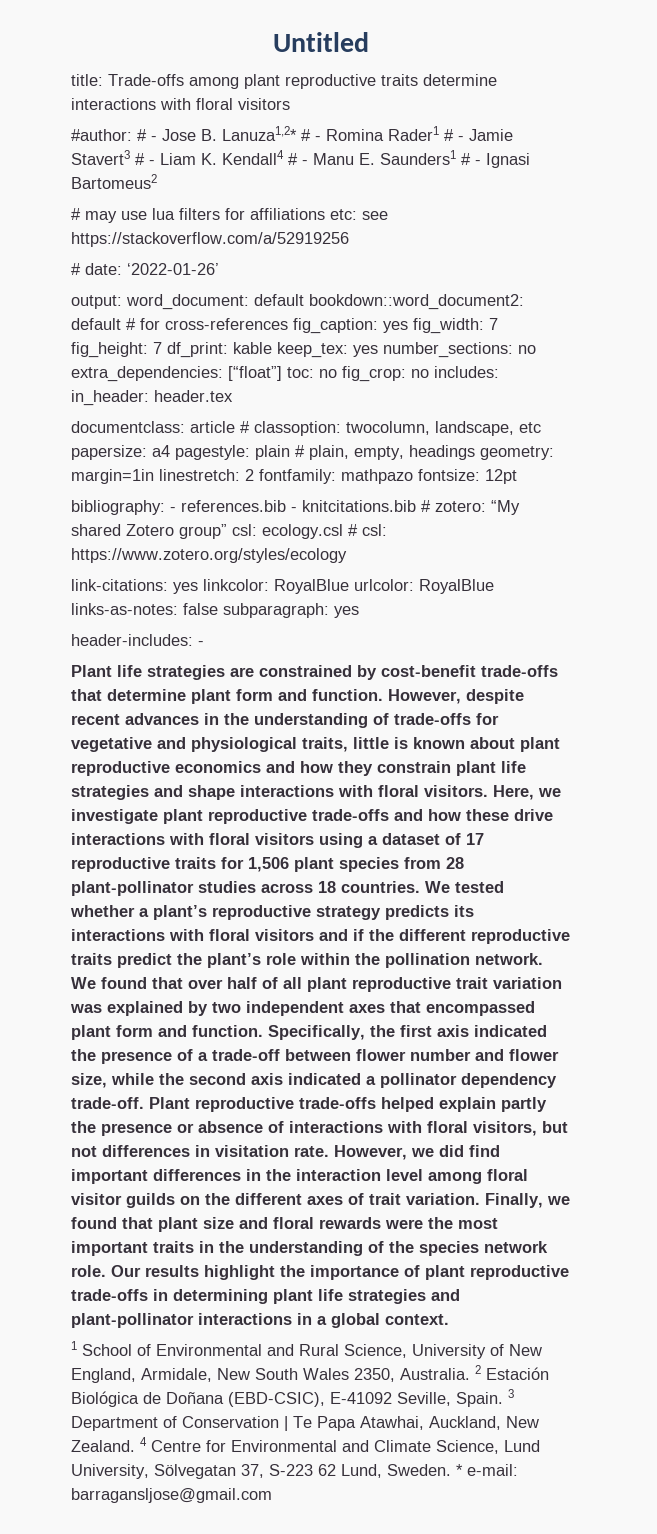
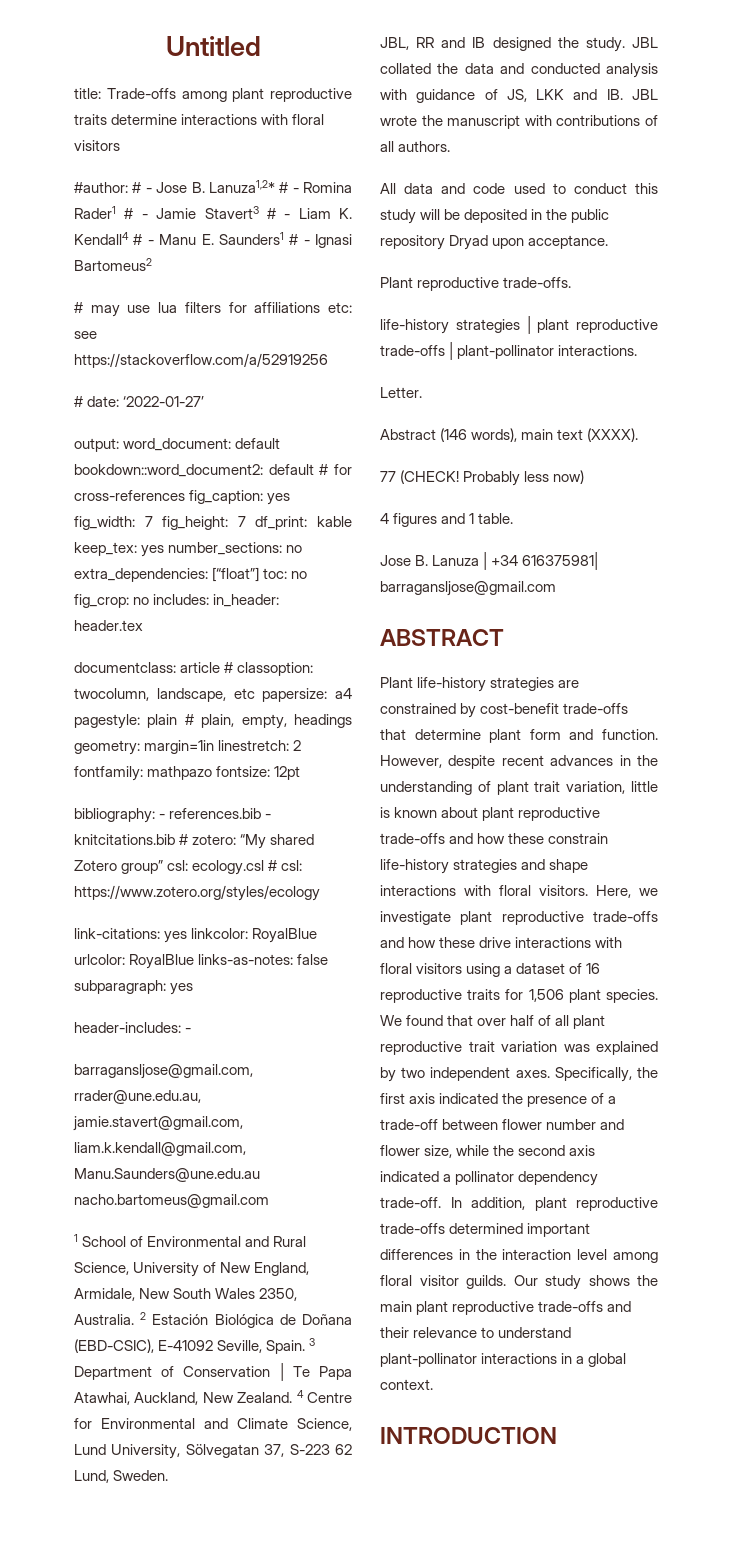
[127,263,219,275] ‘2022-01-26’ -> [123,396,205,407] ‘2022-01-27’
[71,665,558,680] [71,689,524,704] [71,713,499,728] [71,737,560,752] [71,761,526,776] [71,785,561,800] [71,809,553,824] [71,833,484,848] [71,857,464,872] [71,881,504,896] [70,905,474,920] [71,929,570,944] [71,953,543,968] [71,977,562,992] [70,1001,535,1016] [71,1025,547,1040] [71,1049,559,1064] [71,1073,557,1088] [71,1097,547,1112] [71,1121,568,1136] [71,1145,500,1160] [71,1169,528,1184] [71,1193,570,1208] [71,1217,498,1232] [71,1241,548,1256] [71,1265,569,1280] [71,1289,460,1304] [71,1313,449,1328] Plant life strategies are constrained by cost-benefit trade-offs that determine plant form and function. However, despite recent advances in the understanding of trade-offs for vegetative and physiological traits, little is known about plant reproductive economics and how they constrain plant life strategies and shape interactions with floral visitors. Here, we investigate plant reproductive trade-offs and how these drive interactions with floral visitors using a dataset of 17 reproductive traits for 1,506 plant species from 28 plant-pollinator studies across 18 countries. We tested whether a plant’s reproductive strategy predicts its interactions with floral visitors and if the different reproductive traits predict the plant’s role within the pollination network. We found that over half of all plant reproductive trait variation was explained by two independent axes that encompassed plant form and function. Specifically, the first axis indicated the presence of a trade-off between flower number and flower size, while the second axis indicated a pollinator dependency trade-off. Plant reproductive trade-offs helped explain partly the presence or absence of interactions with floral visitors, but not differences in visitation rate. However, we did find important differences in the interaction level among floral visitor guilds on the different axes of trait variation. Finally, we found that plant size and floral rewards were the most important traits in the understanding of the species network role. Our results highlight the importance of plant reproductive trade-offs in determining plant life strategies and plant-pollinator interactions in a global context. -> [74,1064,253,1079] [74,1090,201,1104] [73,1116,243,1131] [74,1142,246,1156] [74,1168,260,1182] [74,1194,269,1208] barragansljose@gmail.com, rrader@une.edu.au, jamie.stavert@gmail.com, liam.k.kendall@gmail.com, Manu.Saunders@une.edu.au nacho.bartomeus@gmail.com
[456,1464,518,1476] [71,1488,272,1503] * e-mail: barragansljose@gmail.com -> [380,37,658,52] [380,63,658,78] [380,89,658,103] [380,115,658,129] [380,141,451,152] [380,183,658,194] [380,209,610,224] [380,235,609,250] [380,277,572,291] [380,316,658,334] [380,342,638,360] [380,387,422,398] [380,428,639,442] [380,470,585,486] [380,513,514,527] [380,552,599,570] [380,581,556,596] [380,629,504,646] [380,677,580,692] [380,703,629,718] [380,729,658,743] [380,755,658,769] [380,781,658,795] [380,807,601,821] [380,833,609,844] [380,859,589,874] [380,885,658,898] [380,911,658,925] [380,937,623,948] [380,963,601,977] [380,989,658,1003] [380,1015,606,1029] [380,1041,658,1055] [380,1067,658,1082] [380,1093,617,1107] [380,1119,625,1130] [380,1145,596,1158] [380,1171,599,1186] [380,1197,658,1211] [380,1223,591,1237] [380,1249,658,1263] [380,1275,658,1290] [380,1301,632,1315] [380,1327,572,1338] [380,1353,627,1367] [380,1379,433,1390] [380,1427,557,1444] // JBL, RR and IB designed the study. JBL collated the data and conducted analysis with guidance of JS, LKK and IB. JBL wrote the manuscript with contributions of all authors. // All data and code used to conduct this study will be deposited in the public repository Dryad upon acceptance. // Plant reproductive trade-offs. // life-history strategies | plant reproductive trade-offs | plant-pollinator interactions. // Letter. // Abstract (146 words), main text (XXXX). // 77 (CHECK! Probably less now) // 4 figures and 1 table. // Jose B. Lanuza | +34 616375981| barragansljose@gmail.com // ABSTRACT // Plant life-history strategies are constrained by cost-benefit trade-offs that determine plant form and function. However, despite recent advances in the understanding of plant trait variation, little is known about plant reproductive trade-offs and how these constrain life-history strategies and shape interactions with floral visitors. Here, we investigate plant reproductive trade-offs and how these drive interactions with floral visitors using a dataset of 16 reproductive traits for 1,506 plant species. We found that over half of all plant reproductive trait variation was explained by two independent axes. Specifically, the first axis indicated the presence of a trade-off between flower number and flower size, while the second axis indicated a pollinator dependency trade-off. In addition, plant reproductive trade-offs determined important differences in the interaction level among floral visitor guilds. Our study shows the main plant reproductive trade-offs and their relevance to understand plant-pollinator interactions in a global context. // INTRODUCTION

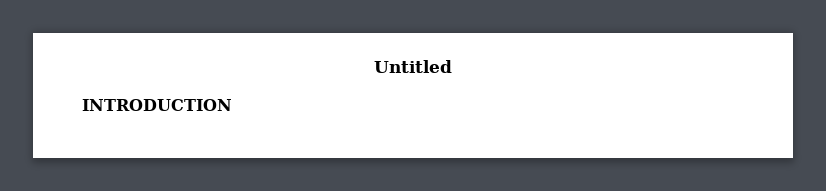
[74,88,352,102] [74,114,325,125] [74,140,120,151] [74,180,352,193] [74,206,352,219] [74,232,352,248] [74,258,152,271] [74,302,352,317] [74,331,97,339] [74,353,328,368] [74,396,205,407] [74,438,281,452] [74,464,353,477] [74,490,291,505] [74,516,352,530] [74,542,303,557] [74,567,308,582] [74,594,280,608] [74,620,143,631] [74,662,314,676] [74,688,352,702] [74,714,352,729] [74,740,302,755] [74,766,301,781] [74,808,272,823] [74,834,315,849] [74,860,303,875] [74,885,320,901] [74,928,318,943] [74,954,329,969] [74,980,194,995] [74,1022,192,1033] [74,1064,253,1079] [74,1090,201,1104] [73,1116,243,1131] [74,1142,246,1156] [74,1168,260,1182] [74,1194,269,1208] [74,1234,307,1247] [74,1262,310,1277] [74,1288,298,1301] [74,1312,352,1328] [74,1338,316,1354] [74,1363,352,1381] [74,1390,352,1405] [74,1418,352,1431] [74,1444,352,1459] [74,1470,169,1483] [380,37,658,52] [380,63,658,78] [380,89,658,103] [380,115,658,129] [380,141,451,152] [380,183,658,194] [380,209,610,224] [380,235,609,250] [380,277,572,291] [380,316,658,334] [380,342,638,360] [380,387,422,398] [380,428,639,442] [380,470,585,486] [380,513,514,527] [380,552,599,570] [380,581,556,596] [380,629,504,646] [380,677,580,692] [380,703,629,718] [380,729,658,743] [380,755,658,769] [380,781,658,795] [380,807,601,821] [380,833,609,844] [380,859,589,874] [380,885,658,898] [380,911,658,925] [380,937,623,948] [380,963,601,977] [380,989,658,1003] [380,1015,606,1029] [380,1041,658,1055] [380,1067,658,1082] [380,1093,617,1107] [380,1119,625,1130] [380,1145,596,1158] [380,1171,599,1186] [380,1197,658,1211] [380,1223,591,1237] [380,1249,658,1263] [380,1275,658,1290] [380,1301,632,1315] [380,1327,572,1338] [380,1353,627,1367] [380,1379,433,1390] // title: Trade-offs among plant reproductive traits determine interactions with floral visitors // #author: # - Jose B. Lanuza1,2* # - Romina Rader1 # - Jamie Stavert3 # - Liam K. Kendall4 # - Manu E. Saunders1 # - Ignasi Bartomeus2 // # may use lua filters for affiliations etc: see https://stackoverflow.com/a/52919256 // # date: ‘2022-01-27’ // output: word_document: default bookdown::word_document2: default # for cross-references fig_caption: yes fig_width: 7 fig_height: 7 df_print: kable keep_tex: yes number_sections: no extra_dependencies: [“float”] toc: no fig_crop: no includes: in_header: header.tex // documentclass: article # classoption: twocolumn, landscape, etc papersize: a4 pagestyle: plain # plain, empty, headings geometry: margin=1in linestretch: 2 fontfamily: mathpazo fontsize: 12pt // bibliography: - references.bib - knitcitations.bib # zotero: “My shared Zotero group” csl: ecology.csl # csl: https://www.zotero.org/styles/ecology // link-citations: yes linkcolor: RoyalBlue urlcolor: RoyalBlue links-as-notes: false subparagraph: yes // header-includes: - // barragansljose@gmail.com, rrader@une.edu.au, jamie.stavert@gmail.com, liam.k.kendall@gmail.com, Manu.Saunders@une.edu.au nacho.bartomeus@gmail.com // 1 School of Environmental and Rural Science, University of New England, Armidale, New South Wales 2350, Australia. 2 Estación Biológica de Doñana (EBD-CSIC), E-41092 Seville, Spain. 3 Department of Conservation | Te Papa Atawhai, Auckland, New Zealand. 4 Centre for Environmental and Climate Science, Lund University, Sölvegatan 37, S-223 62 Lund, Sweden. // JBL, RR and IB designed the study. JBL collated the data and conducted analysis with guidance of JS, LKK and IB. JBL wrote the manuscript with contributions of all authors. // All data and code used to conduct this study will be deposited in the public repository Dryad upon acceptance. // Plant reproductive trade-offs. // life-history strategies | plant reproductive trade-offs | plant-pollinator interactions. // Letter. // Abstract (146 words), main text (XXXX). // 77 (CHECK! Probably less now) // 4 figures and 1 table. // Jose B. Lanuza | +34 616375981| barragansljose@gmail.com // ABSTRACT // Plant life-history strategies are constrained by cost-benefit trade-offs that determine plant form and function. However, despite recent advances in the understanding of plant trait variation, little is known about plant reproductive trade-offs and how these constrain life-history strategies and shape interactions with floral visitors. Here, we investigate plant reproductive trade-offs and how these drive interactions with floral visitors using a dataset of 16 reproductive traits for 1,506 plant species. We found that over half of all plant reproductive trait variation was explained by two independent axes. Specifically, the first axis indicated the presence of a trade-off between flower number and flower size, while the second axis indicated a pollinator dependency trade-off. In addition, plant reproductive trade-offs determined important differences in the interaction level among floral visitor guilds. Our study shows the main plant reproductive trade-offs and their relevance to understand plant-pollinator interactions in a global context. -> (452, 66) none

